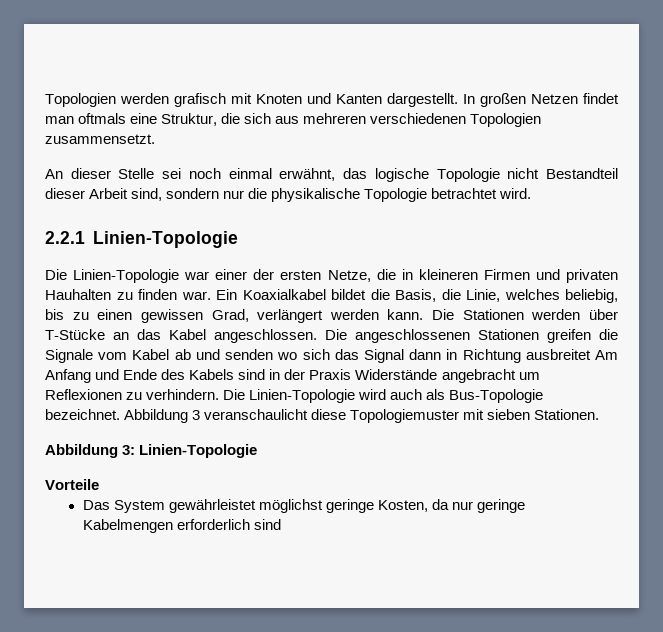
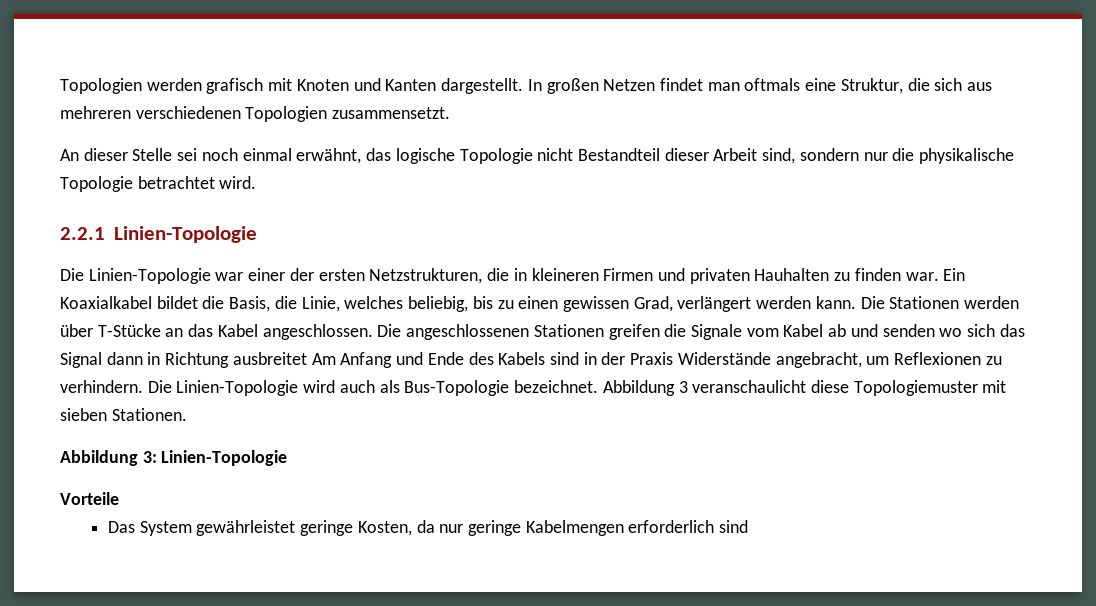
[327,270,371,282] Netze, -> [369,268,483,284] Netzstrukturen,
[441,369,516,383] angebracht -> [775,352,862,368] angebracht,
[259,499,324,513] möglichst -> (296, 528) none

